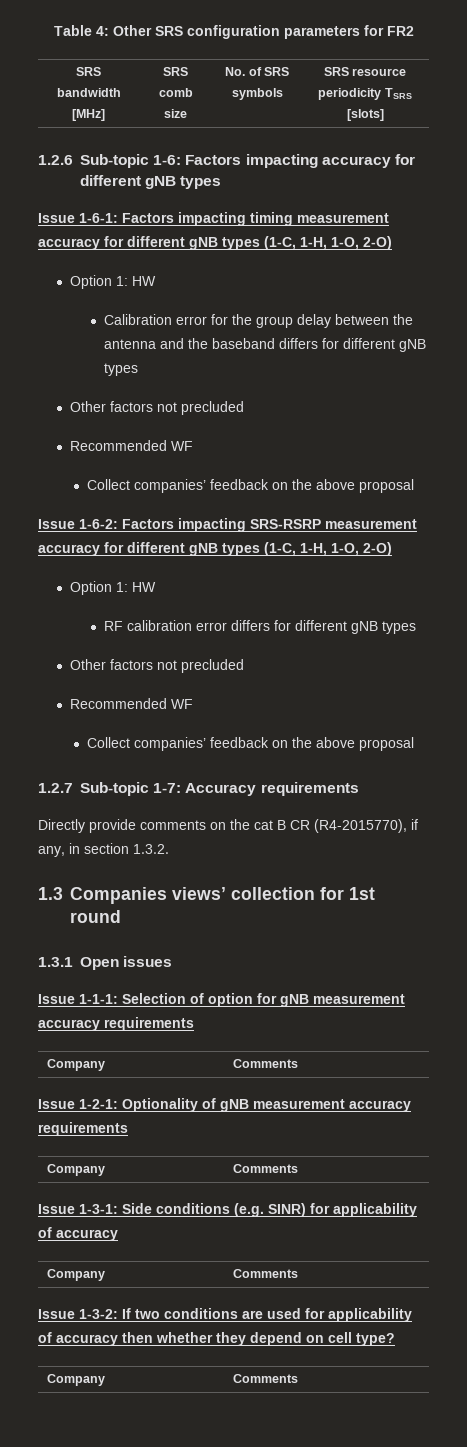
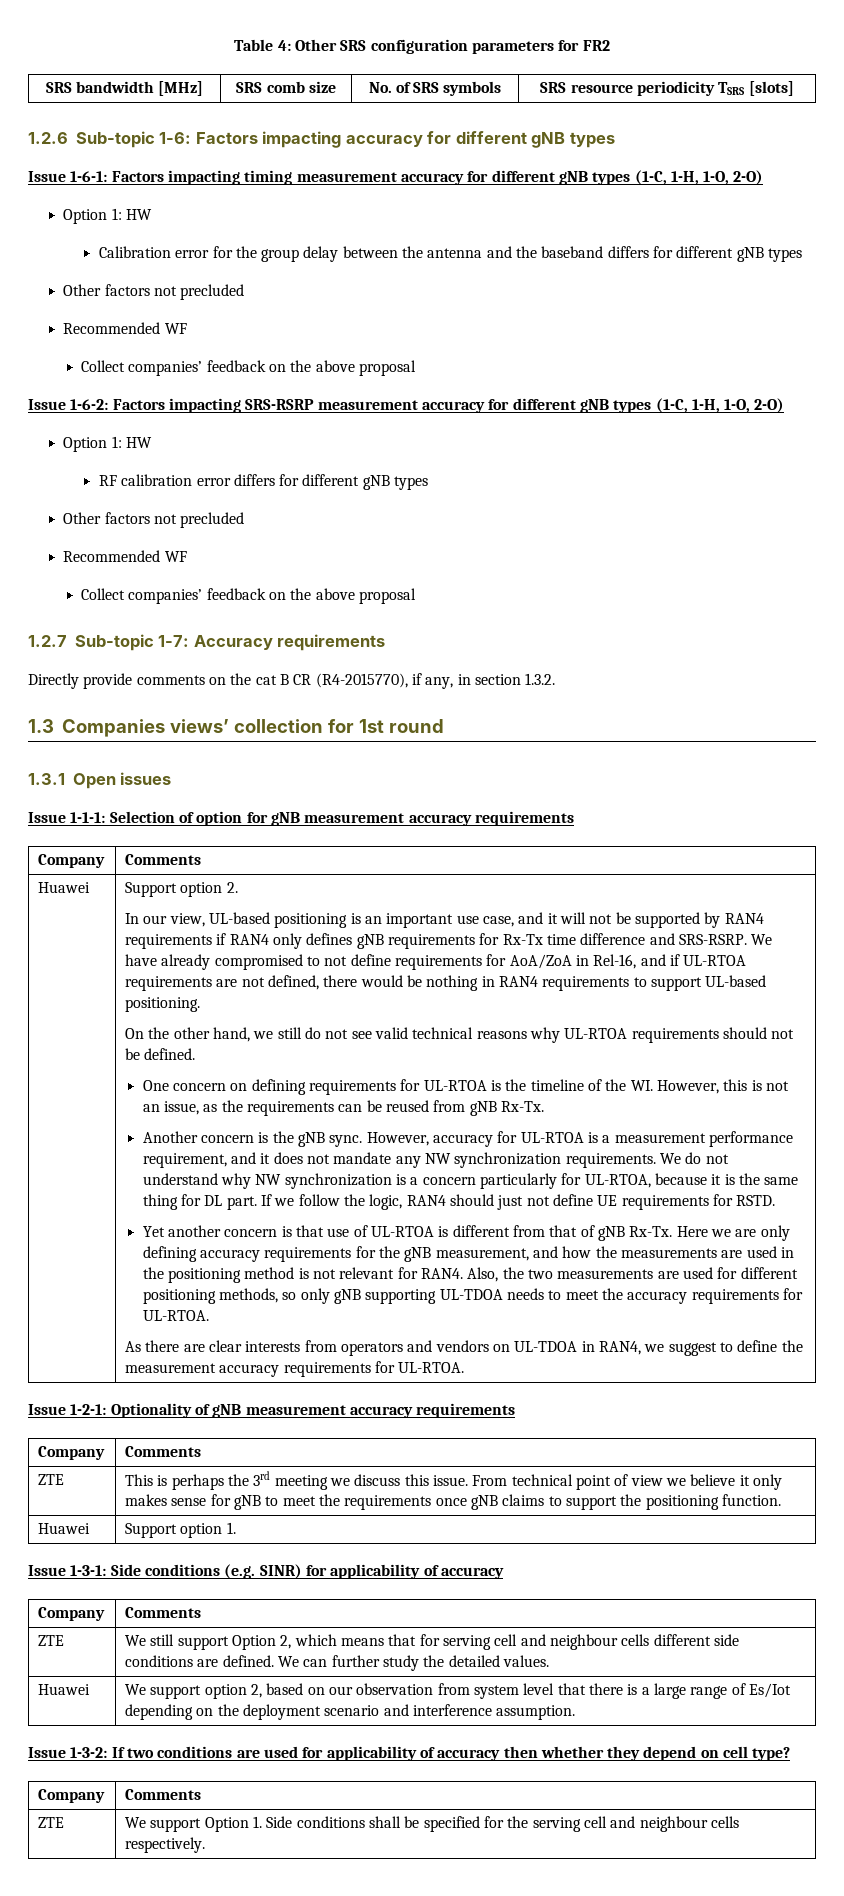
(298, 1063) none -> [38,882,91,893] [125,882,238,897] [125,912,764,928] [125,933,773,949] [125,954,747,970] [125,975,767,991] [125,997,201,1012] [125,1027,795,1043] [125,1048,196,1060] [142,1079,789,1095] [142,1100,544,1116] [142,1131,793,1147] [142,1152,729,1168] [142,1173,799,1189] [142,1194,776,1210] [142,1225,790,1241] [142,1246,794,1262] [142,1267,798,1283] [142,1288,803,1304] [142,1310,209,1321] [125,1340,803,1356] [125,1361,465,1377] // Huawei | Support option 2. // In our view, UL-based positioning is an important use case, and it will not be supported by RAN4 requirements if RAN4 only defines gNB requirements for Rx-Tx time difference and SRS-RSRP. We have already compromised to not define requirements for AoA/ZoA in Rel-16, and if UL-RTOA requirements are not defined, there would be nothing in RAN4 requirements to support UL-based positioning. // On the other hand, we still do not see valid technical reasons why UL-RTOA requirements should not be defined. // One concern on defining requirements for UL-RTOA is the timeline of the WI. However, this is not an issue, as the requirements can be reused from gNB Rx-Tx. // Another concern is the gNB sync. However, accuracy for UL-RTOA is a measurement performance requirement, and it does not mandate any NW synchronization requirements. We do not understand why NW synchronization is a concern particularly for UL-RTOA, because it is the same thing for DL part. If we follow the logic, RAN4 should just not define UE requirements for RSTD. // Yet another concern is that use of UL-RTOA is different from that of gNB Rx-Tx. Here we are only defining accuracy requirements for the gNB measurement, and how the measurements are used in the positioning method is not relevant for RAN4. Also, the two measurements are used for different positioning methods, so only gNB supporting UL-TDOA needs to meet the accuracy requirements for UL-RTOA. // As there are clear interests from operators and vendors on UL-TDOA in RAN4, we suggest to define the measurement accuracy requirements for UL-RTOA.
(298, 1168) none -> [38,1474,65,1485] [125,1471,782,1490] [125,1494,781,1510] [38,1523,91,1534] [125,1522,236,1538] // ZTE | This is perhaps the 3rd meeting we discuss this issue. From technical point of view we believe it only makes sense for gNB to meet the requirements once gNB claims to support the positioning function. // Huawei | Support option 1.
(298, 1273) none -> [38,1635,65,1646] [125,1634,739,1650] [125,1655,550,1671] [38,1684,91,1695] [125,1683,791,1699] [125,1704,576,1720] // ZTE | We still support Option 2, which means that for serving cell and neighbour cells different side conditions are defined. We can further study the detailed values. // Huawei | We support option 2, based on our observation from system level that there is a large range of Es/Iot depending on the deployment scenario and interference assumption.
(298, 1378) none -> [38,1817,65,1828] [125,1816,739,1832] [125,1837,206,1853] // ZTE | We support Option 1. Side conditions shall be specified for the serving cell and neighbour cells respectively.

